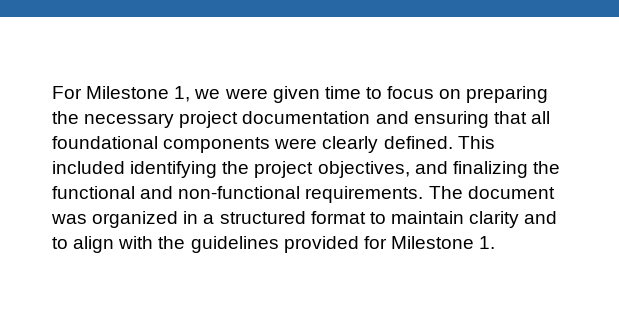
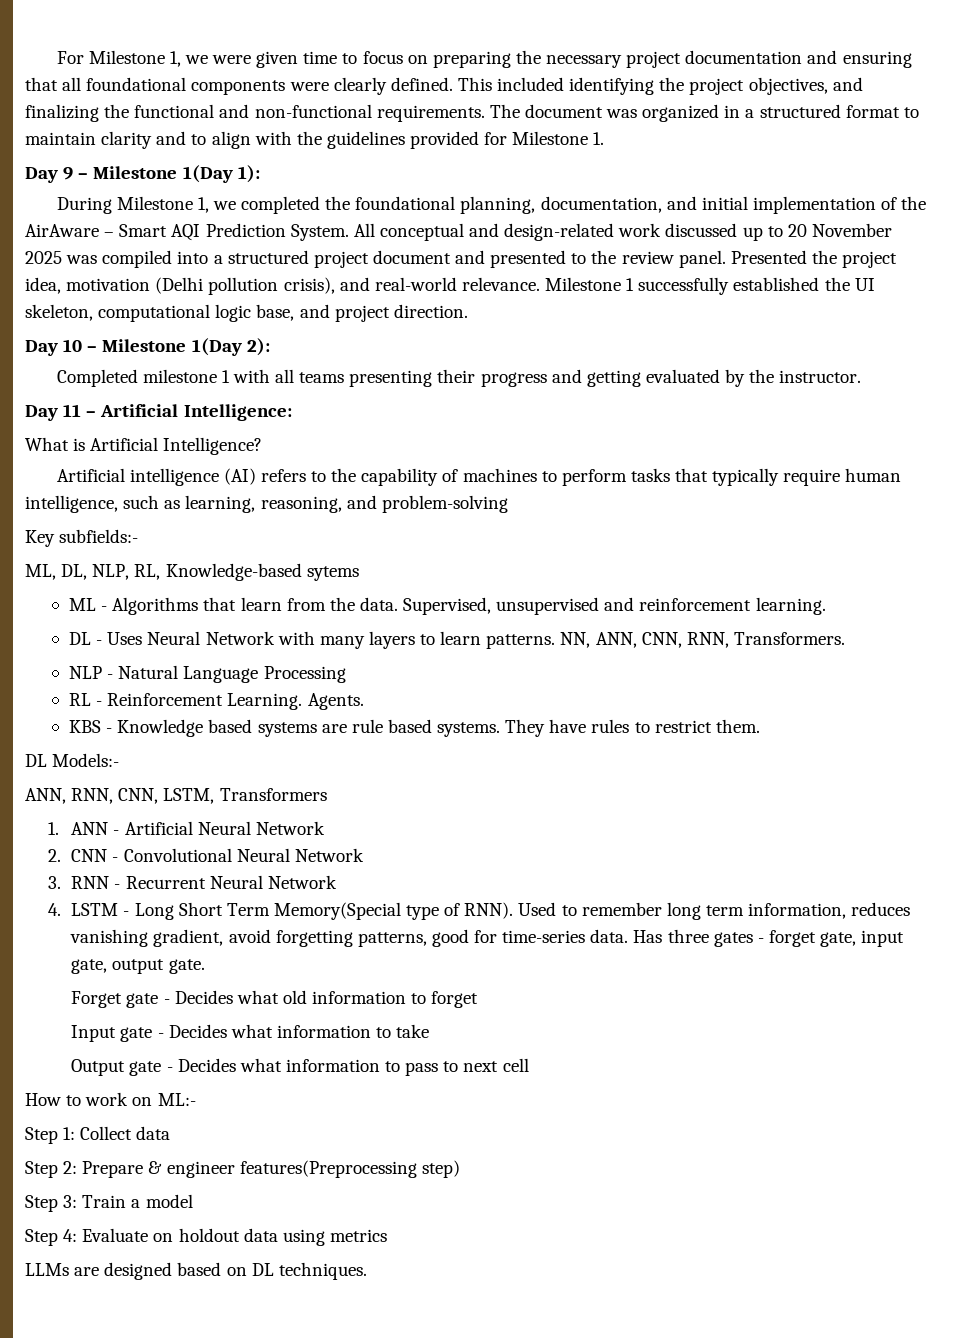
(496, 242) none -> [25,165,260,183] [56,196,927,214] [25,223,892,241] [25,250,898,268] [25,277,875,295] [25,304,468,322] [25,338,270,356] [56,369,862,387] [25,404,292,421] [25,437,263,455] [56,468,902,486] [25,495,508,513] [25,529,139,547] [25,563,359,581] [69,597,826,615] [69,631,845,649] [69,665,346,683] [69,693,364,710] [69,719,760,737] [25,753,120,767] [25,788,327,804] [48,821,325,835] [48,848,364,862] [48,875,337,889] [48,902,911,920] [70,929,905,947] [71,959,205,974] [71,990,479,1008] [71,1024,430,1042] [71,1058,529,1076] [25,1092,196,1106] [25,1126,171,1144] [25,1160,460,1178] [25,1194,193,1212] [25,1228,387,1246] [25,1262,367,1280] // Day 9 – Milestone 1(Day 1): // During Milestone 1, we completed the foundational planning, documentation, and initial implementation of the AirAware – Smart AQI Prediction System. All conceptual and design-related work discussed up to 20 November 2025 was compiled into a structured project document and presented to the review panel. Presented the project idea, motivation (Delhi pollution crisis), and real-world relevance. Milestone 1 successfully established the UI skeleton, computational logic base, and project direction. // Day 10 – Milestone 1(Day 2): // Completed milestone 1 with all teams presenting their progress and getting evaluated by the instructor. // Day 11 – Artificial Intelligence: // What is Artificial Intelligence? // Artificial intelligence (AI) refers to the capability of machines to perform tasks that typically require human intelligence, such as learning, reasoning, and problem-solving // Key subfields:- // ML, DL, NLP, RL, Knowledge-based sytems // ML - Algorithms that learn from the data. Supervised, unsupervised and reinforcement learning. // DL - Uses Neural Network with many layers to learn patterns. NN, ANN, CNN, RNN, Transformers. // NLP - Natural Language Processing // RL - Reinforcement Learning. Agents. // KBS - Knowledge based systems are rule based systems. They have rules to restrict them. // DL Models:- // ANN, RNN, CNN, LSTM, Transformers // 1. ANN - Artificial Neural Network // 2. CNN - Convolutional Neural Network // 3. RNN - Recurrent Neural Network // 4. LSTM - Long Short Term Memory(Special type of RNN). Used to remember long term information, reduces vanishing gradient, avoid forgetting patterns, good for time-series data. Has three gates - forget gate, input gate, output gate. // Forget gate - Decides what old information to forget // Input gate - Decides what information to take // Output gate - Decides what information to pass to next cell // How to work on ML:- // Step 1: Collect data // Step 2: Prepare & engineer features(Preprocessing step) // Step 3: Train a model // Step 4: Evaluate on holdout data using metrics // LLMs are designed based on DL techniques.

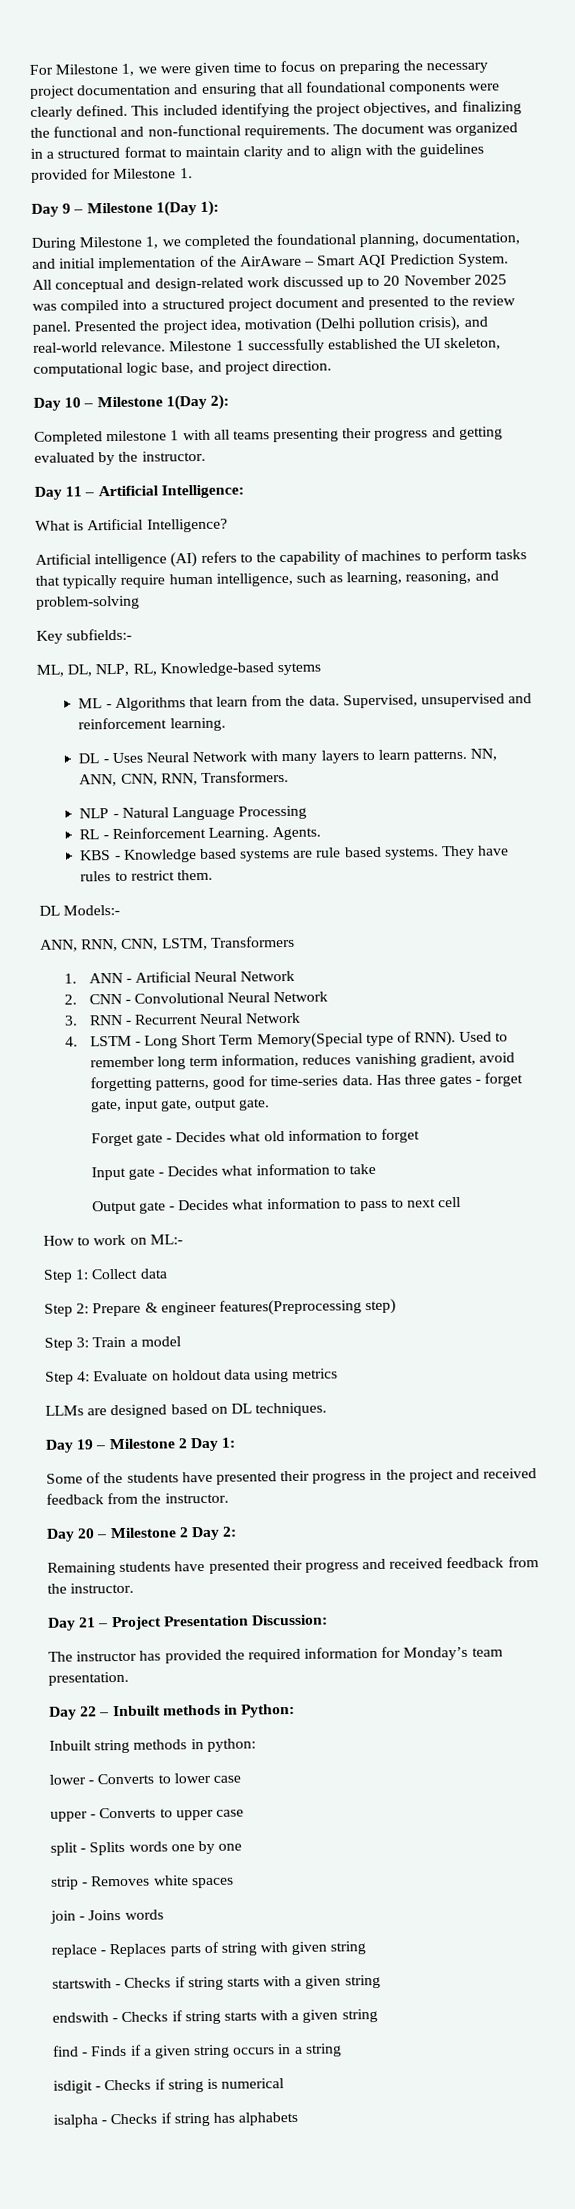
(367, 1271) none -> [45,1437,237,1453] [46,1468,538,1485] [46,1492,229,1505] [46,1526,238,1542] [47,1556,539,1576] [47,1582,135,1594] [47,1614,328,1631] [48,1646,503,1664] [48,1671,129,1686] [49,1703,296,1720] [49,1738,256,1754] [49,1772,241,1785] [50,1807,244,1822] [50,1840,243,1856] [51,1875,234,1890] [50,1909,164,1924] [51,1941,367,1958] [52,1974,381,1991] [52,2009,378,2025] [52,2043,342,2059] [53,2078,285,2094] [53,2111,299,2128] // Day 19 – Milestone 2 Day 1: // Some of the students have presented their progress in the project and received feedback from the instructor. // Day 20 – Milestone 2 Day 2: // Remaining students have presented their progress and received feedback from the instructor. // Day 21 – Project Presentation Discussion: // The instructor has provided the required information for Monday’s team presentation. // Day 22 – Inbuilt methods in Python: // Inbuilt string methods in python: // lower - Converts to lower case // upper - Converts to upper case // split - Splits words one by one // strip - Removes white spaces // join - Joins words // replace - Replaces parts of string with given string // startswith - Checks if string starts with a given string // endswith - Checks if string starts with a given string // find - Finds if a given string occurs in a string // isdigit - Checks if string is numerical // isalpha - Checks if string has alphabets

